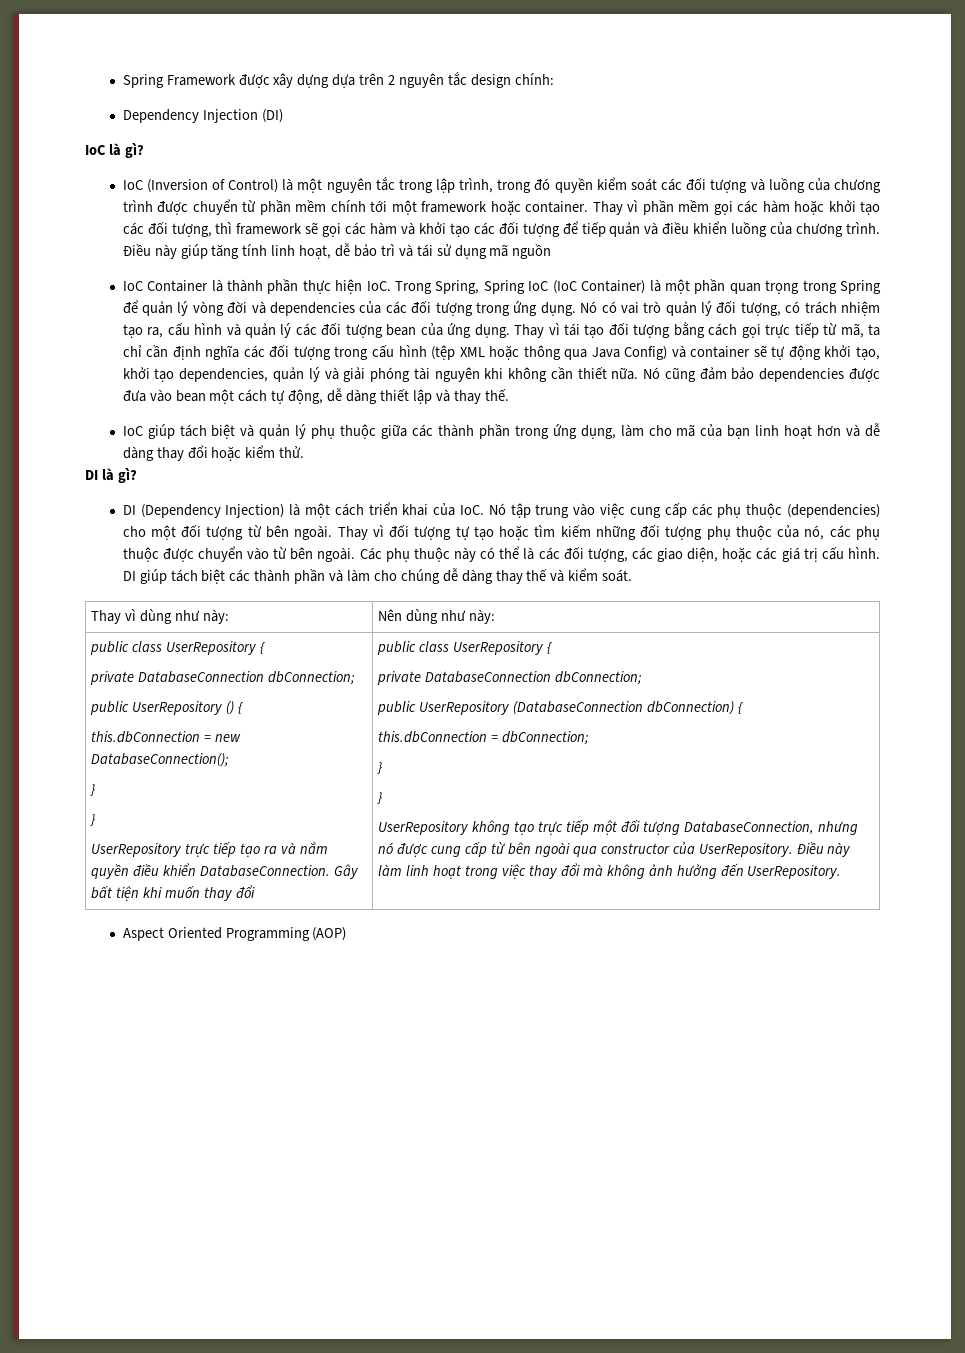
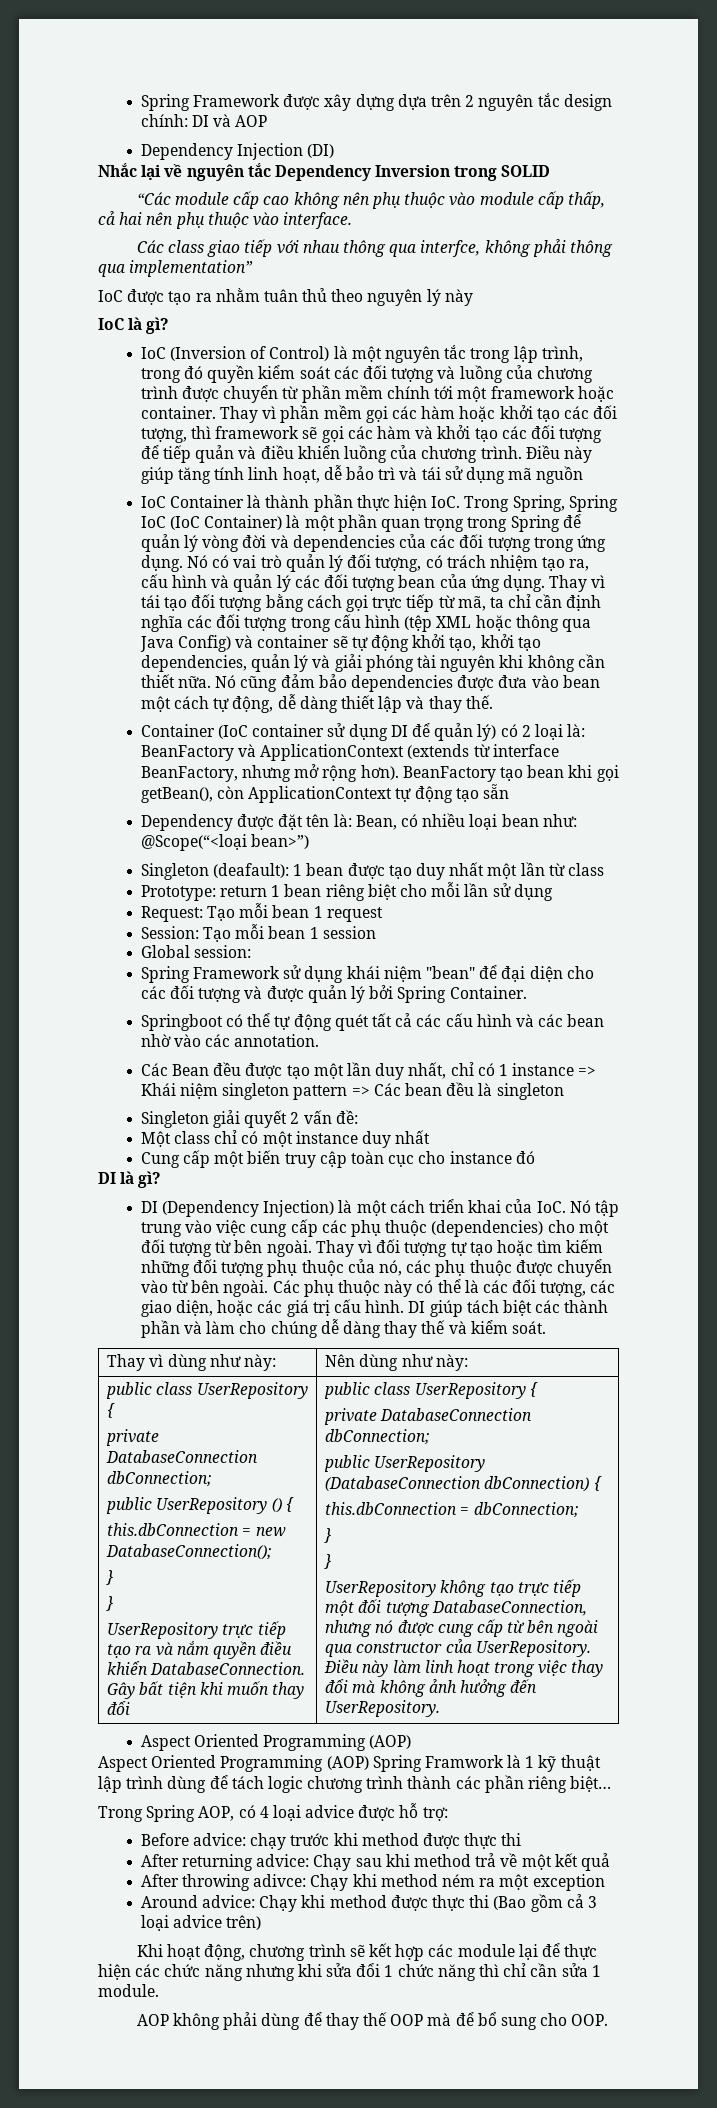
(554, 79) none -> [192,114,268,127] DI và AOP
(283, 116) none -> [98,163,551,181] [136,191,605,209] [98,211,353,229] [136,239,613,257] [98,260,254,277] [98,288,473,306] // Nhắc lại về nguyên tắc Dependency Inversion trong SOLID // “Các module cấp cao không nên phụ thuộc vào module cấp thấp, cả hai nên phụ thuộc vào interface. // Các class giao tiếp với nhau thông qua interfce, không phải thông qua implementation” // IoC được tạo ra nhằm tuân thủ theo nguyên lý này
[122,423,881,439] [122,445,305,461] IoC giúp tách biệt và quản lý phụ thuộc giữa các thành phần trong ứng dụng, làm cho mã của bạn linh hoạt hơn và dễ dàng thay đổi hoặc kiểm thử. -> [140,723,586,741] [140,744,559,761] [140,764,619,782] [140,784,509,803] [140,813,577,831] [140,834,310,851] [140,862,604,880] [140,882,553,901] [140,903,383,922] [140,924,376,942] [140,945,252,958] [140,965,594,983] [140,985,527,1003] [140,1013,605,1031] [140,1034,320,1047] [140,1062,597,1080] [140,1082,564,1100] [140,1110,358,1128] [140,1130,431,1148] [140,1150,535,1168] Container (IoC container sử dụng DI để quản lý) có 2 loại là: BeanFactory và ApplicationContext (extends từ interface BeanFactory, nhưng mở rộng hơn). BeanFactory tạo bean khi gọi getBean(), còn ApplicationContext tự động tạo sẵn // Dependency được đặt tên là: Bean, có nhiều loại bean như: @Scope(“<loại bean>”) // Singleton (deafault): 1 bean được tạo duy nhất một lần từ class // Prototype: return 1 bean riêng biệt cho mỗi lần sử dụng // Request: Tạo mỗi bean 1 request // Session: Tạo mỗi bean 1 session // Global session: // Spring Framework sử dụng khái niệm "bean" để đại diện cho các đối tượng và được quản lý bởi Spring Container. // Springboot có thể tự động quét tất cả các cấu hình và các bean nhờ vào các annotation. // Các Bean đều được tạo một lần duy nhất, chỉ có 1 instance => Khái niệm singleton pattern => Các bean đều là singleton // Singleton giải quyết 2 vấn đề: // Một class chỉ có một instance duy nhất // Cung cấp một biến truy cập toàn cục cho instance đó
(347, 934) none -> [98,1755,601,1772] [98,1775,612,1793] [98,1803,448,1822] [140,1833,522,1850] [140,1853,610,1871] [140,1874,605,1891] [140,1894,597,1912] [140,1915,262,1931] [136,1943,598,1961] [98,1963,601,1981] [98,1984,159,1997] [136,2012,609,2030] // Aspect Oriented Programming (AOP) Spring Framwork là 1 kỹ thuật lập trình dùng để tách logic chương trình thành các phần riêng biệt… // Trong Spring AOP, có 4 loại advice được hỗ trợ: // Before advice: chạy trước khi method được thực thi // After returning advice: Chạy sau khi method trả về một kết quả // After throwing adivce: Chạy khi method ném ra một exception // Around advice: Chạy khi method được thực thi (Bao gồm cả 3 loại advice trên) // Khi hoạt động, chương trình sẽ kết hợp các module lại để thực hiện các chức năng nhưng khi sửa đổi 1 chức năng thì chỉ cần sửa 1 module. // AOP không phải dùng để thay thế OOP mà để bổ sung cho OOP.

